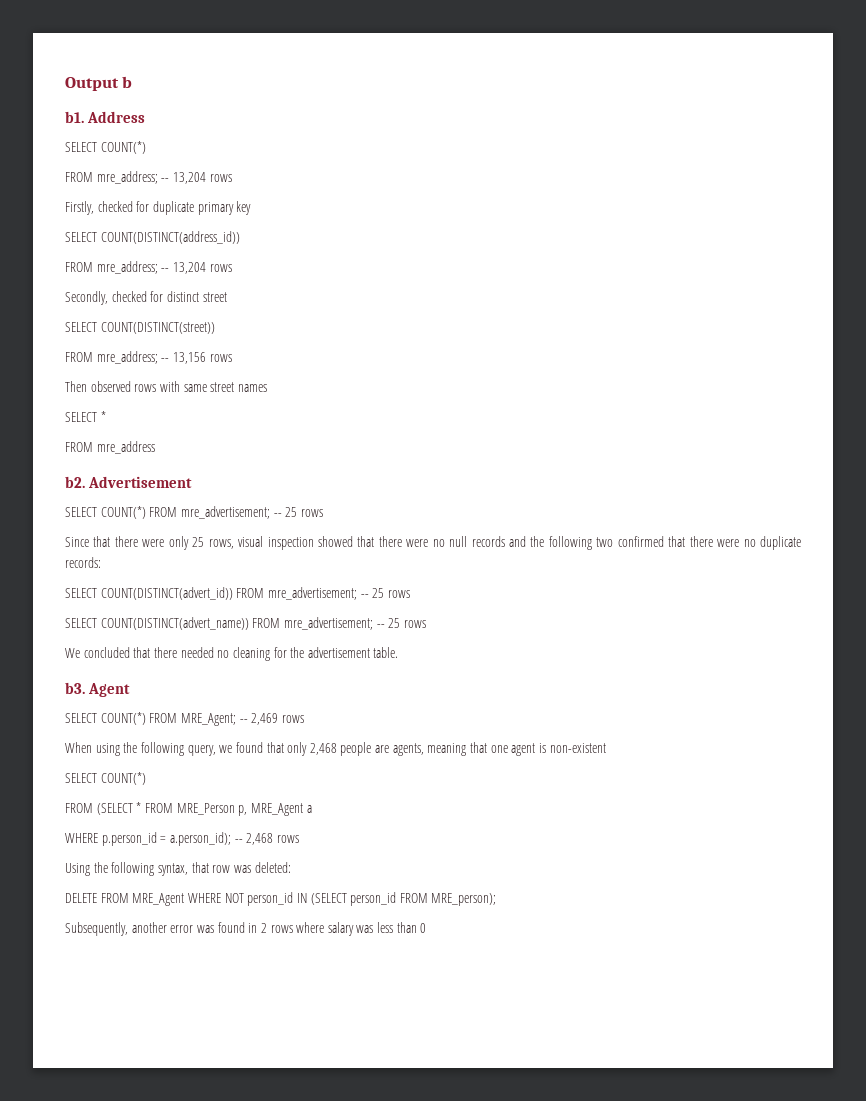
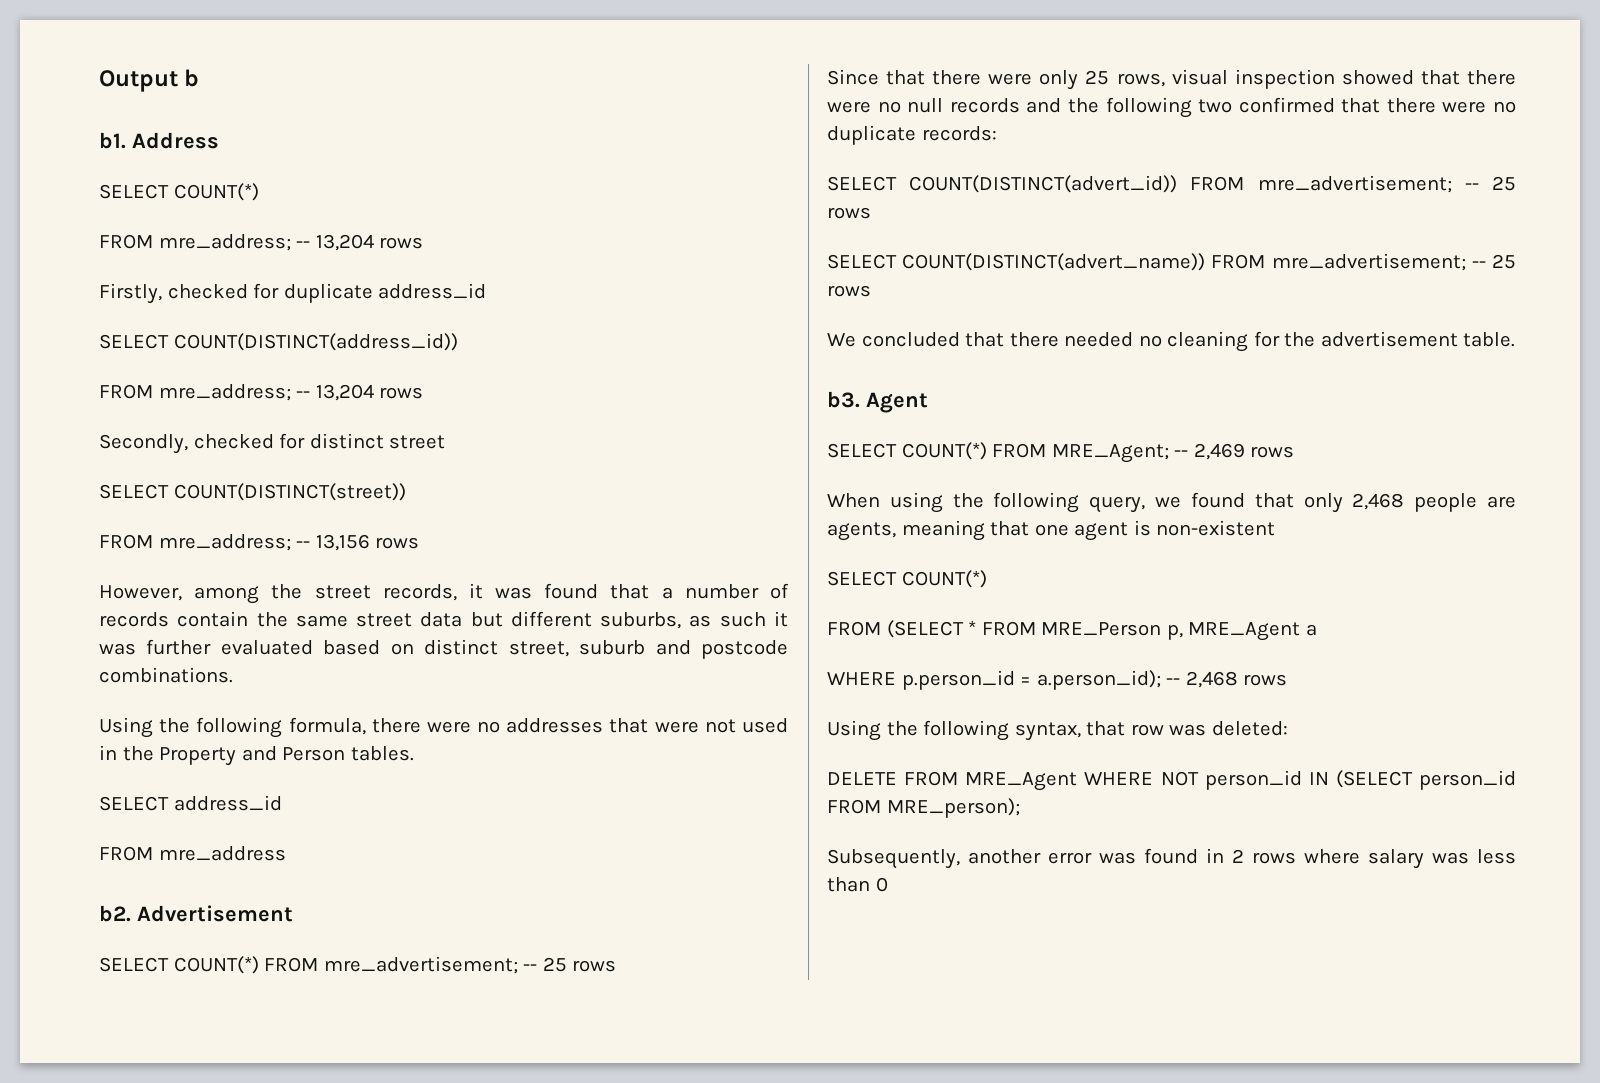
[197,201,252,215] primary key -> [378,283,487,299] address_id
[65,381,267,392] [65,411,106,422] Then observed rows with same street names // SELECT * -> [99,583,789,604] [99,611,788,629] [99,639,789,659] [99,667,233,683] [99,717,788,738] [99,745,414,766] [99,795,282,811] However, among the street records, it was found that a number of records contain the same street data but different suburbs, as such it was further evaluated based on distinct street, suburb and postcode combinations. // Using the following formula, there were no addresses that were not used in the Property and Person tables. // SELECT address_id

